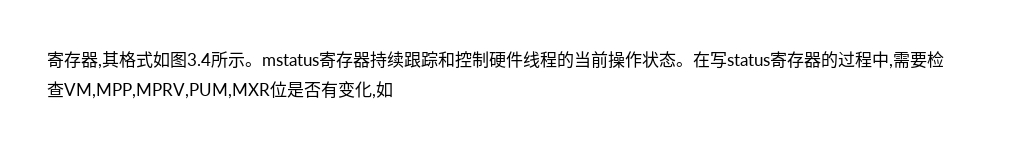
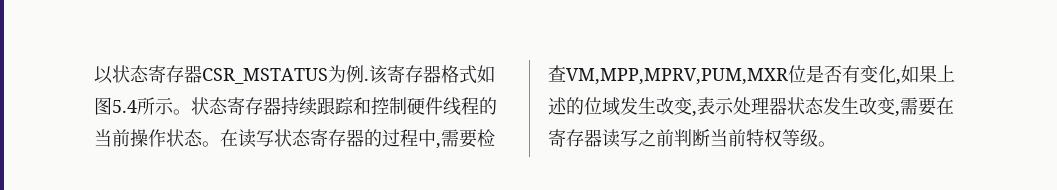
[47,51,319,69] 寄存器,其格式如图3.4所示。mstatus -> [94,65,495,84] [94,97,228,115] 以状态寄存器CSR_MSTATUS为例.该寄存器格式如图5.4所示。状态
[710,52,770,69] 写status -> [238,129,311,148] 读写状态
(393, 89) none -> [919,65,955,83] [548,97,954,117] [548,129,836,148] 果上述的位域发生改变,表示处理器状态发生改变,需要在寄存器读写之前判断当前特权等级。

